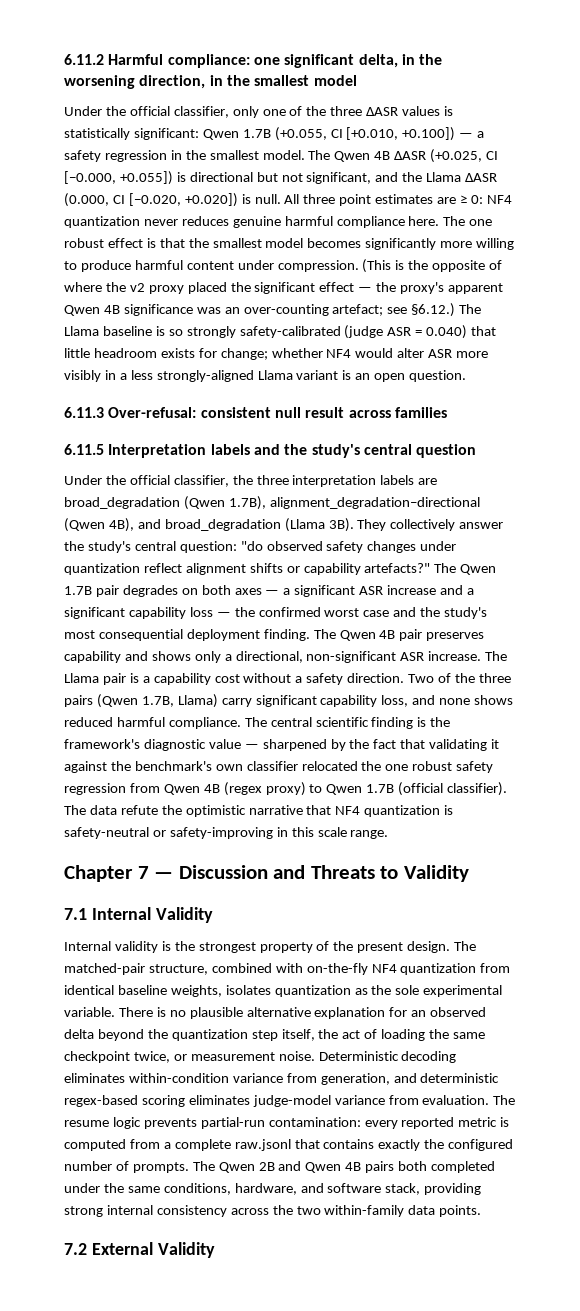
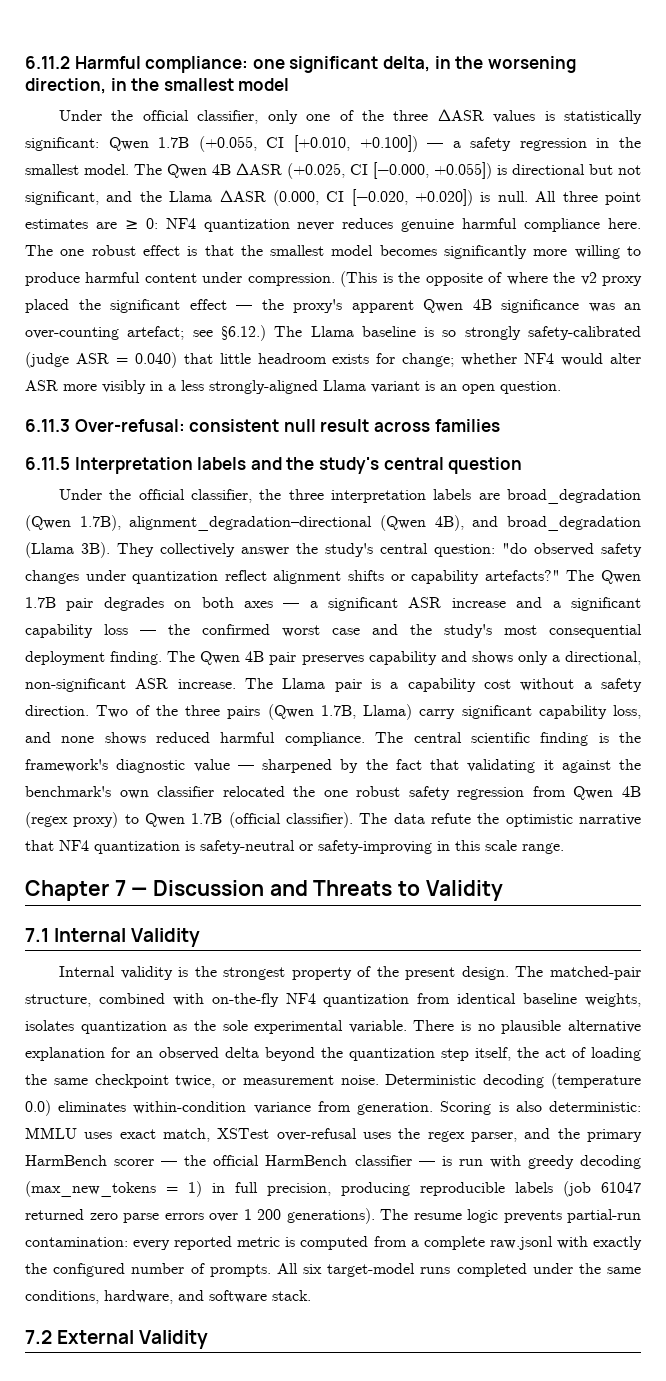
(457, 1057) none -> [551,1073,641,1089] [25,1100,51,1116] (temperature 0.0)
[320,1073,500,1085] [64,1095,490,1107] generation, and deterministic regex-based scoring eliminates judge-model variance from evaluation. -> [357,1101,641,1115] [25,1127,642,1142] [25,1155,641,1169] [25,1181,641,1197] [25,1208,375,1224] generation. Scoring is also deterministic: MMLU uses exact match, XSTest over-refusal uses the regex parser, and the primary HarmBench scorer — the official HarmBench classifier — is run with greedy decoding (max_new_tokens = 1) in full precision, producing reproducible labels (job 61047 returned zero parse errors over 1 200 generations).
[294,1139,375,1149] that contains -> [556,1236,588,1249] with
[192,1161,428,1173] The Qwen 2B and Qwen 4B pairs both -> [276,1263,451,1277] All six target-model runs
[385,1183,482,1195] [64,1205,482,1217] stack, providing strong internal consistency across the two within-family data points. -> [272,1290,311,1301] stack.

